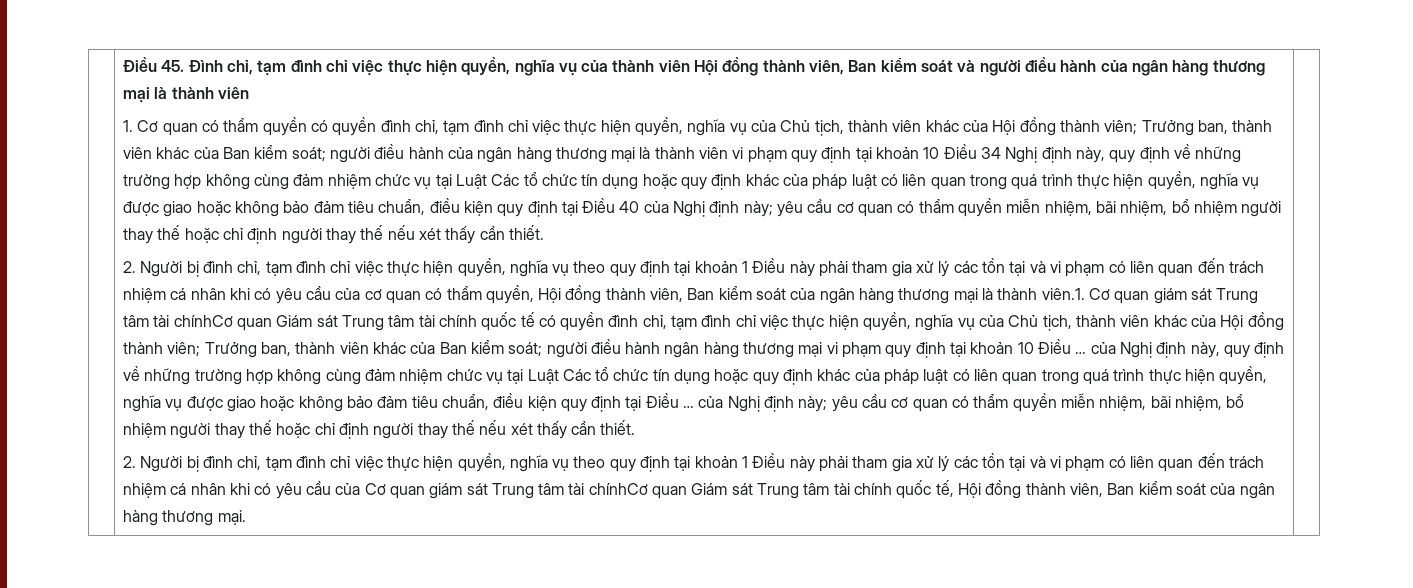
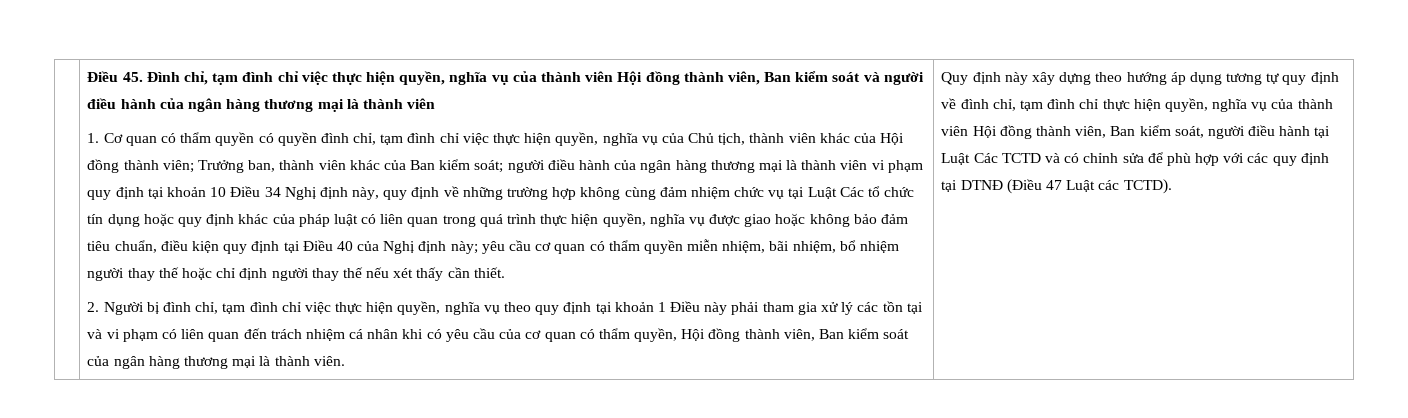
[1041,288,1259,304] [122,312,1284,331] [122,339,1285,358] [122,366,1268,385] [122,393,1245,412] [122,420,636,439] [122,453,1264,472] [122,480,1275,499] [122,510,246,526] viên.1. Cơ quan giám sát Trung tâm tài chínhCơ quan Giám sát Trung tâm tài chính quốc tế có quyền đình chỉ, tạm đình chỉ việc thực hiện quyền, nghĩa vụ của Chủ tịch, thành viên khác của Hội đồng thành viên; Trưởng ban, thành viên khác của Ban kiểm soát; người điều hành ngân hàng thương mại vi phạm quy định tại khoản 10 Điều … của Nghị định này, quy định về những trường hợp không cùng đảm nhiệm chức vụ tại Luật Các tổ chức tín dụng hoặc quy định khác của pháp luật có liên quan trong quá trình thực hiện quyền, nghĩa vụ được giao hoặc không bảo đảm tiêu chuẩn, điều kiện quy định tại Điều … của Nghị định này; yêu cầu cơ quan có thẩm quyền miễn nhiệm, bãi nhiệm, bổ nhiệm người thay thế hoặc chỉ định người thay thế nếu xét thấy cần thiết. // 2. Người bị đình chỉ, tạm đình chỉ việc thực hiện quyền, nghĩa vụ theo quy định tại khoản 1 Điều này phải tham gia xử lý các tồn tại và vi phạm có liên quan đến trách nhiệm cá nhân khi có yêu cầu của Cơ quan giám sát Trung tâm tài chínhCơ quan Giám sát Trung tâm tài chính quốc tế, Hội đồng thành viên, Ban kiểm soát của ngân hàng thương mại. | -> [313,356,345,366] [941,72,1339,85] [941,98,1333,112] [941,125,1331,139] [941,152,1329,166] [941,179,1172,194] viên. | Quy định này xây dựng theo hướng áp dụng tương tự quy định về đình chỉ, tạm đình chỉ thực hiện quyền, nghĩa vụ của thành viên Hội đồng thành viên, Ban kiểm soát, người điều hành tại Luật Các TCTD và có chỉnh sửa để phù hợp với các quy định tại DTNĐ (Điều 47 Luật các TCTD).

